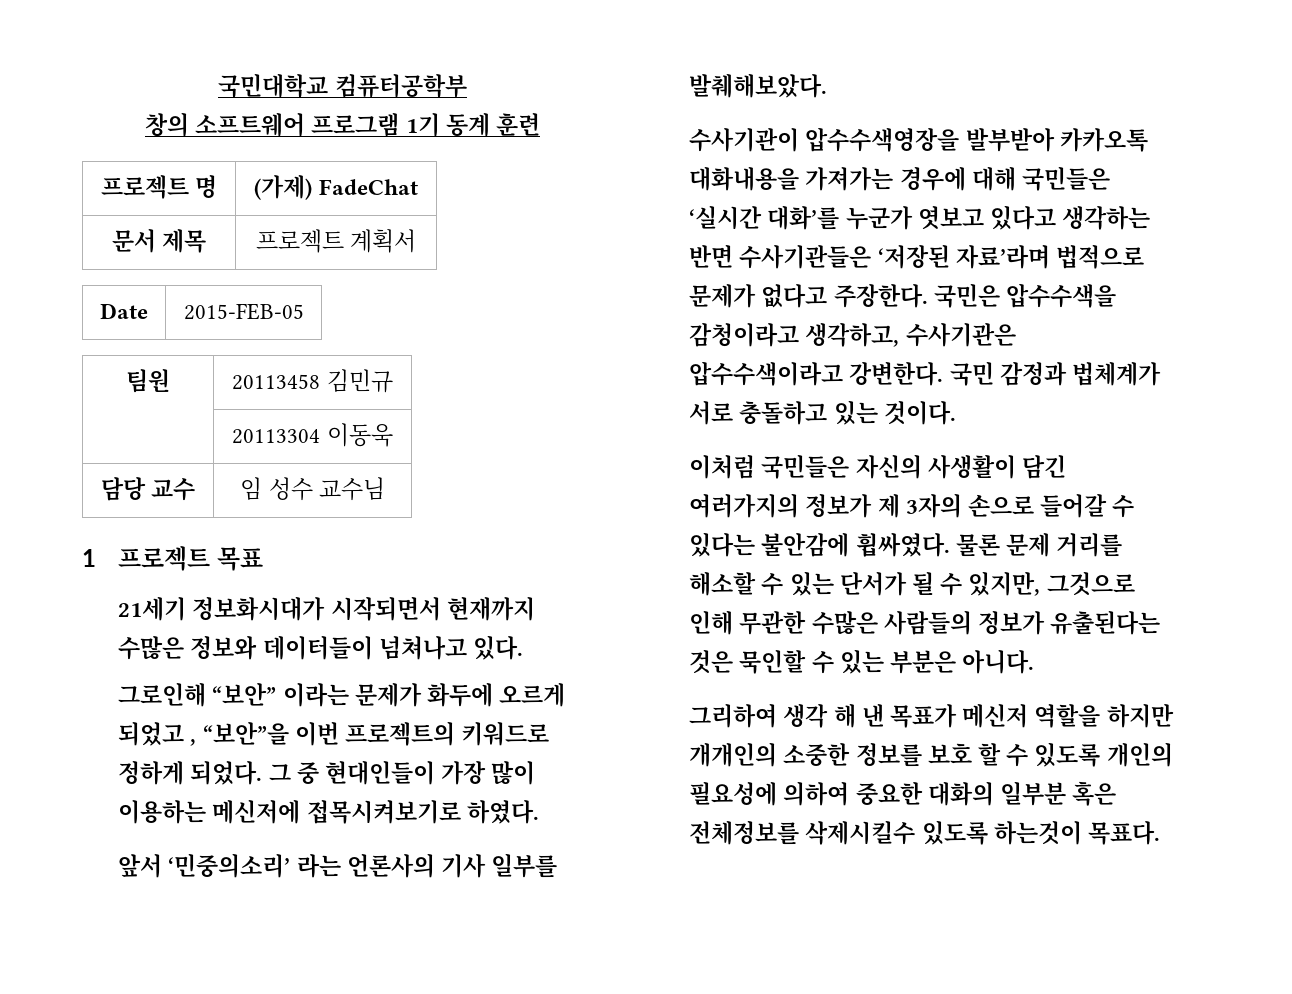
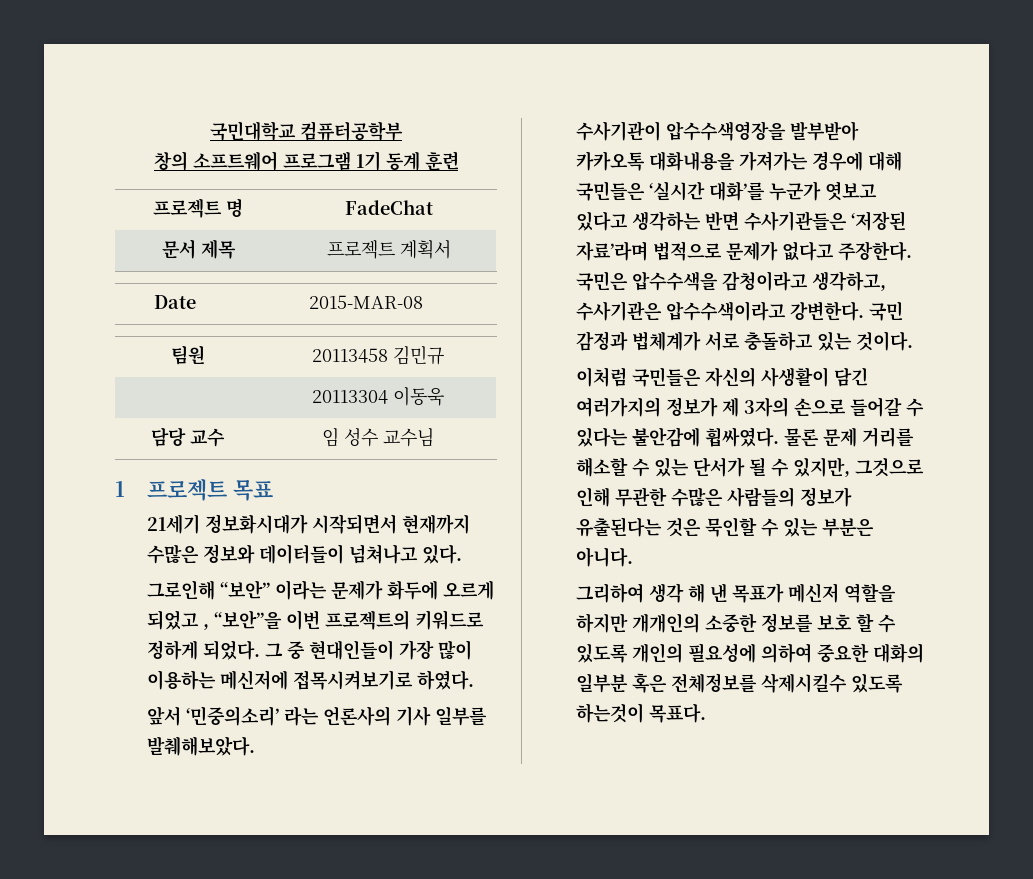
[254,175,313,200] (가제) -> (243, 207) none
[183,303,304,320] 2015-FEB-05 -> [308,295,423,309] 2015-MAR-08

